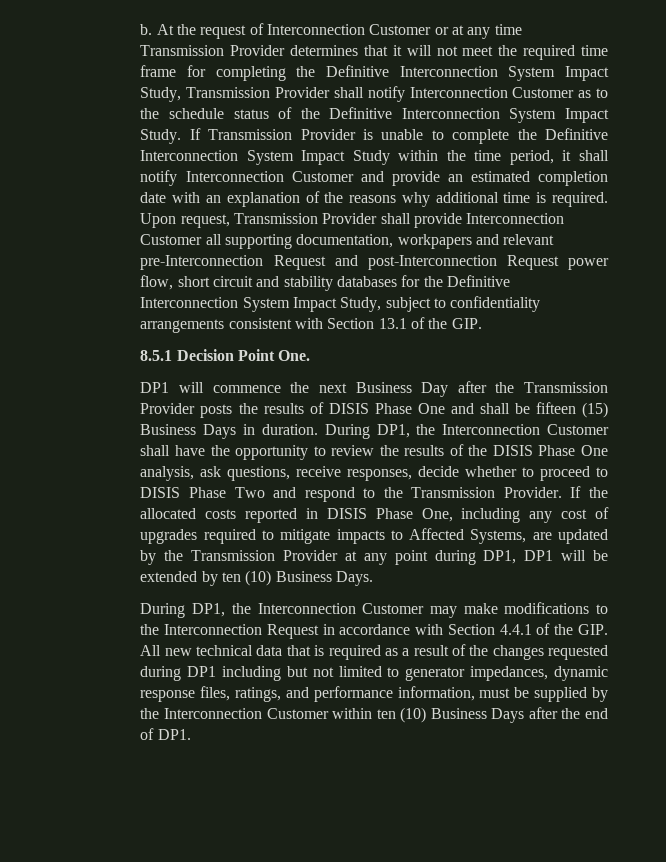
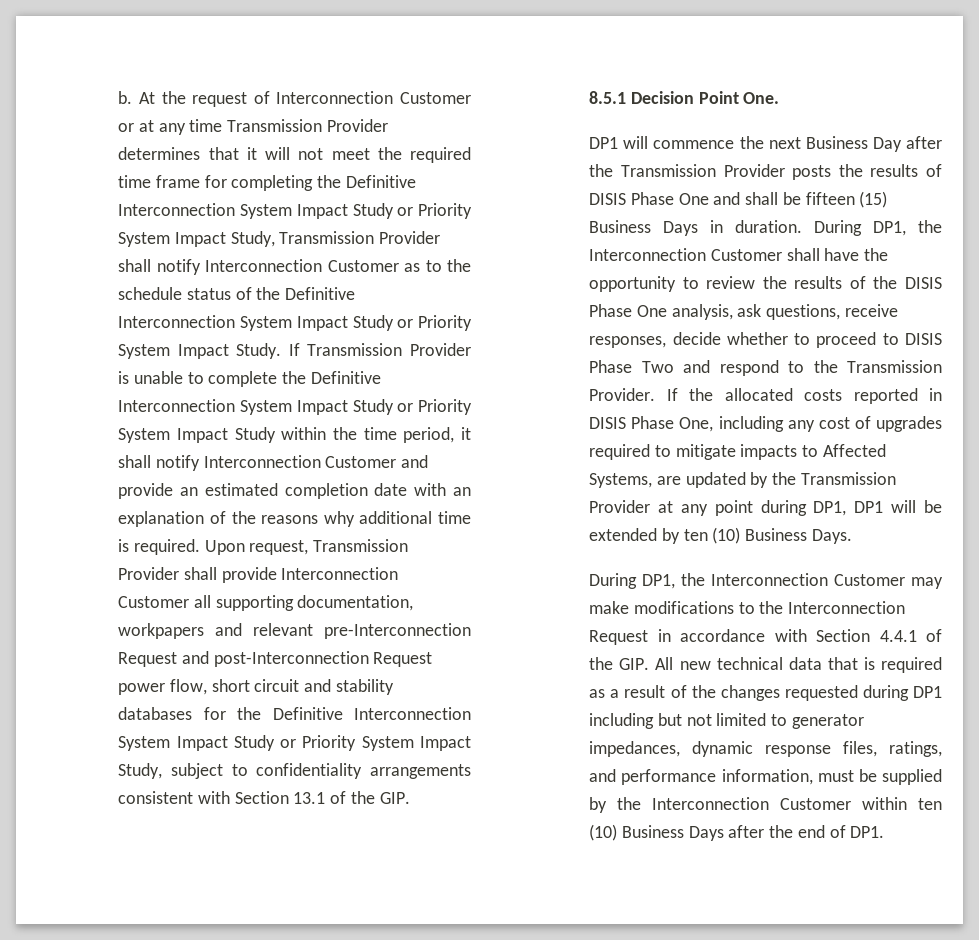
(609, 73) none -> [352,203,473,219] [118,232,227,247] Study or Priority System Impact
(609, 115) none -> [352,315,473,331] [118,344,229,359] Study or Priority System Impact
(390, 157) none -> [397,399,473,415] [118,427,276,443] or Priority System Impact Study
(338, 304) none -> [233,735,471,751] Study or Priority System Impact

